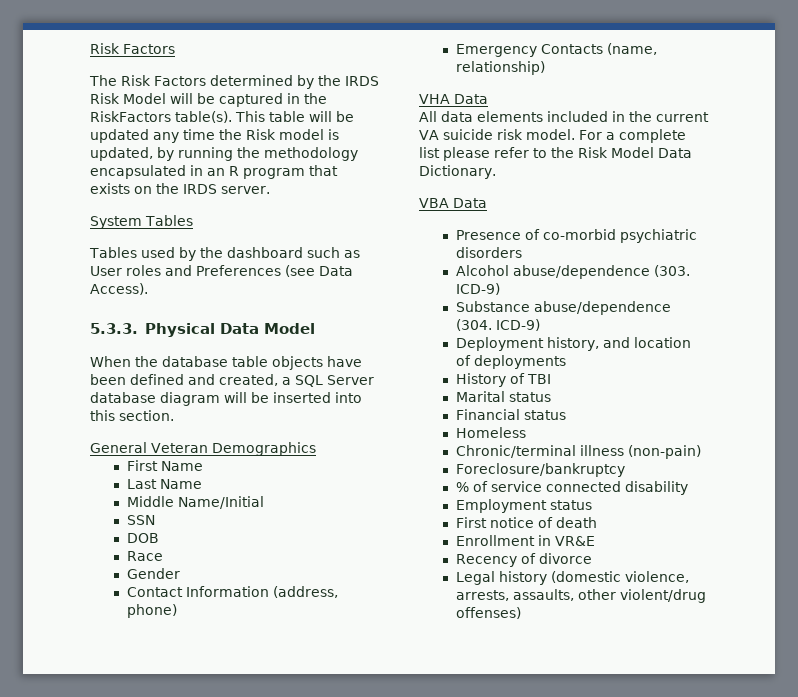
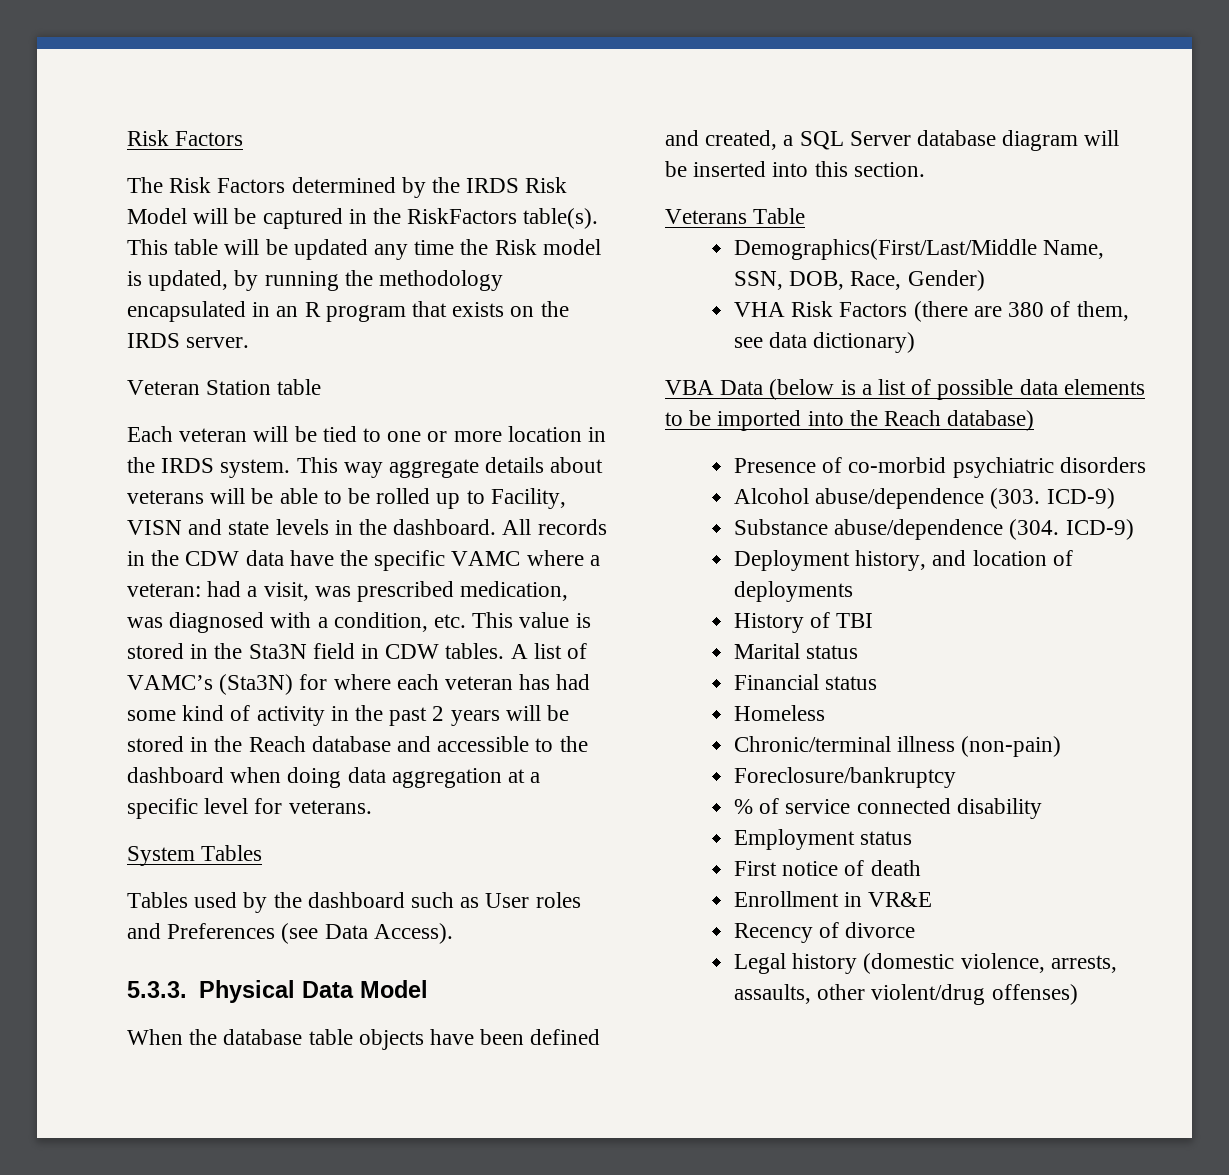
(270, 190) none -> [127,379,322,395] [127,426,607,442] [127,457,604,478] [127,488,566,509] [127,519,607,535] [127,550,600,571] [127,581,569,602] [127,612,591,633] [127,643,588,659] [127,674,591,695] [127,705,570,726] [127,736,588,752] [127,767,541,788] [127,798,372,819] // Veteran Station table // Each veteran will be tied to one or more location in the IRDS system. This way aggregate details about veterans will be able to be rolled up to Facility, VISN and state levels in the dashboard. All records in the CDW data have the specific VAMC where a veteran: had a visit, was prescribed medication, was diagnosed with a condition, etc. This value is stored in the Sta3N field in CDW tables. A list of VAMC’s (Sta3N) for where each veteran has had some kind of activity in the past 2 years will be stored in the Reach database and accessible to the dashboard when doing data aggregation at a specific level for veterans.
[90,442,316,456] [126,460,203,471] [126,479,202,489] [126,496,264,509] [126,515,155,525] [126,533,159,543] [126,551,163,561] [126,568,180,579] [126,586,338,598] [126,604,177,618] [455,43,657,57] [455,61,545,75] [419,94,488,104] [419,111,709,122] [419,129,686,143] [419,147,692,161] [419,165,496,179] [419,198,487,208] General Veteran Demographics // First Name // Last Name // Middle Name/Initial // SSN // DOB // Race // Gender // Contact Information (address, phone) // Emergency Contacts (name, relationship) // VHA Data // All data elements included in the current VA suicide risk model. For a complete list please refer to the Risk Model Data Dictionary. // VBA Data -> [665,208,806,224] [734,239,1105,260] [734,270,985,291] [734,301,1129,322] [734,332,916,353] [665,379,1145,400] [665,410,1035,431] Veterans Table // Demographics(First/Last/Middle Name, SSN, DOB, Race, Gender) // VHA Risk Factors (there are 380 of them, see data dictionary) // VBA Data (below is a list of possible data elements to be imported into the Reach database)

